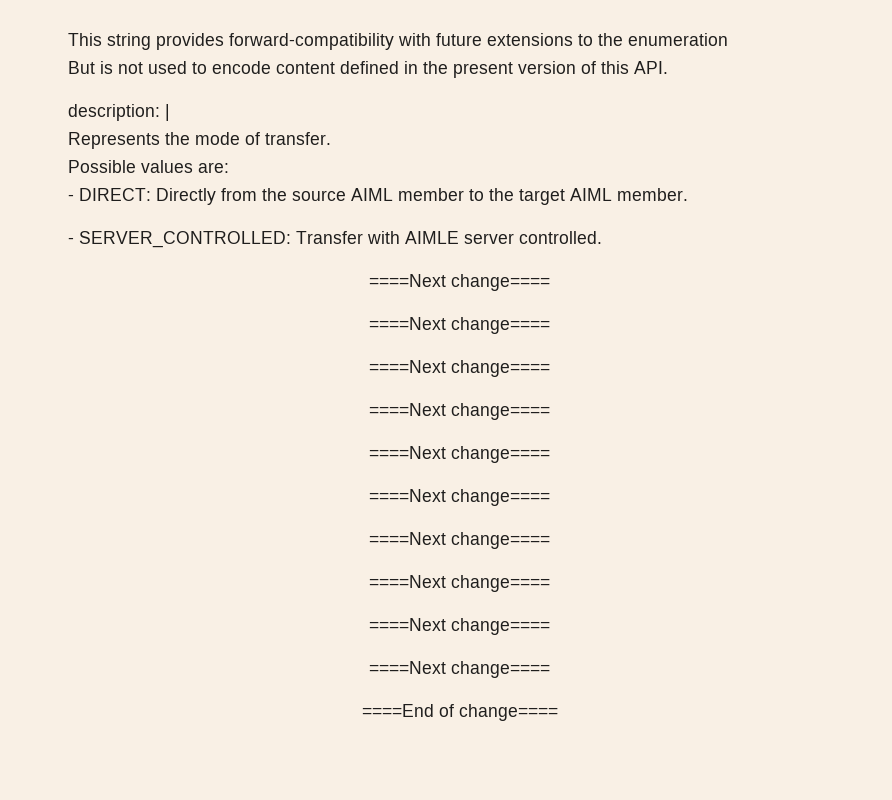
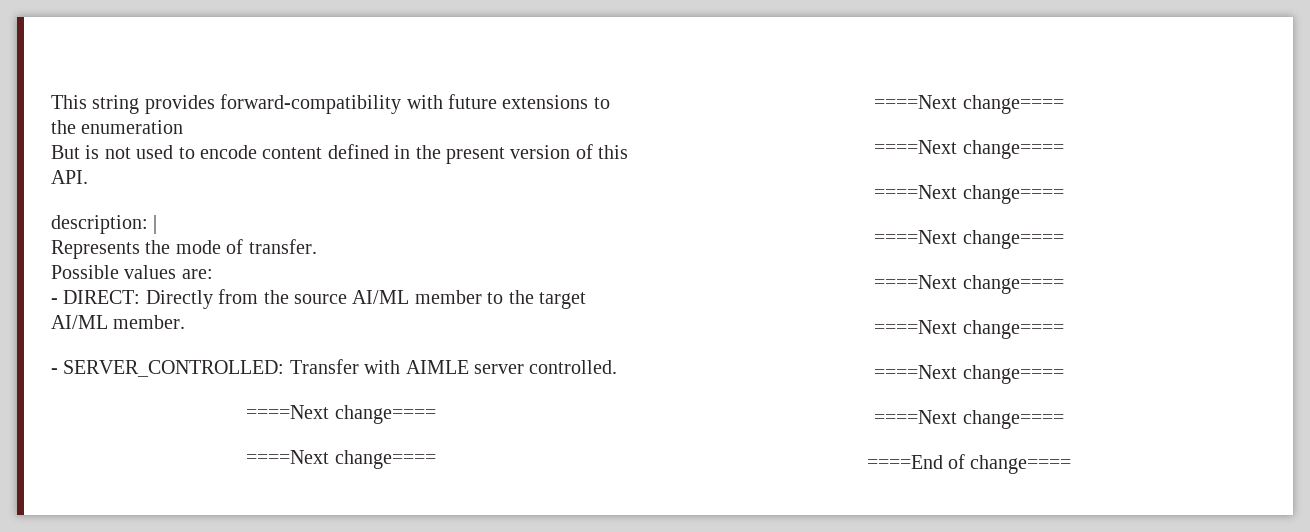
[351,188,393,201] AIML -> [352,290,410,304] AI/ML
[570,188,612,201] AIML -> [51,315,108,329] AI/ML

